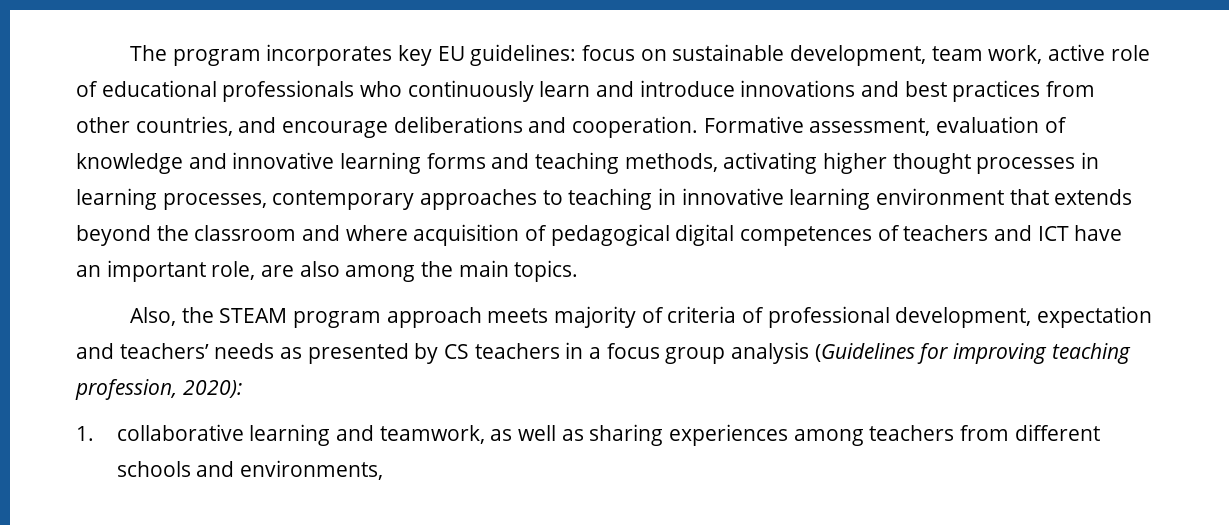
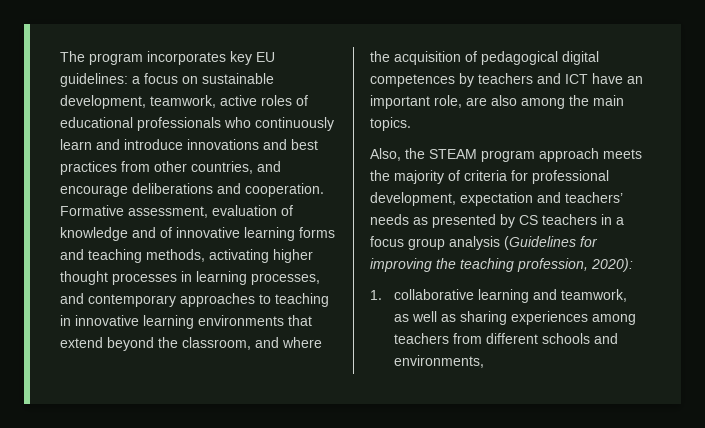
(577, 55) none -> [132,76,140,84] a
[931,44,1150,64] team work, active role -> [150,95,292,108] teamwork, active roles
(227, 161) none -> [160,227,172,238] of
(267, 201) none -> [60,293,84,304] and
[876,188,1133,205] environment that extends -> [198,315,312,326] [60,337,103,348] environments that extend
[194,225,297,241] classroom -> [182,337,251,350] classroom,
(408, 233) none -> [370,51,390,62] the
[877,225,900,241] of -> [459,73,474,87] by
(549, 315) none -> [370,170,390,181] the
[741,307,764,323] of -> [511,170,528,181] for
(1048, 353) none -> [436,258,456,269] the

